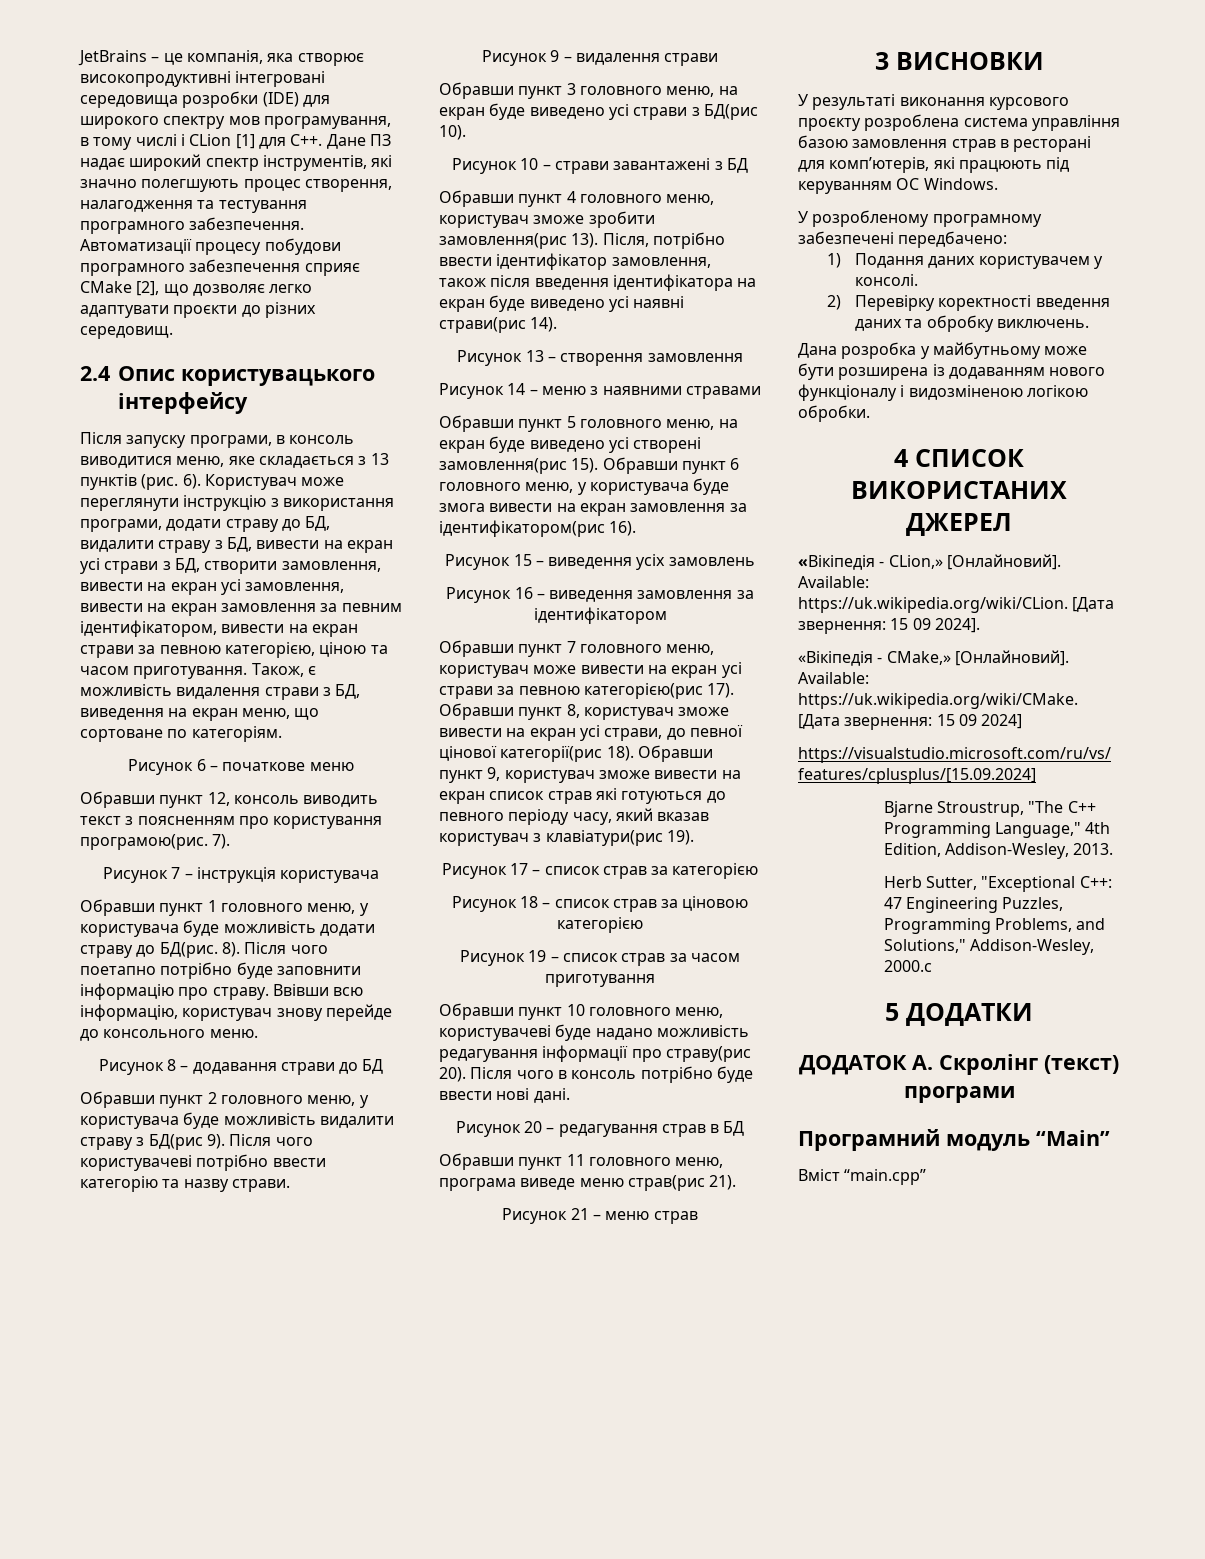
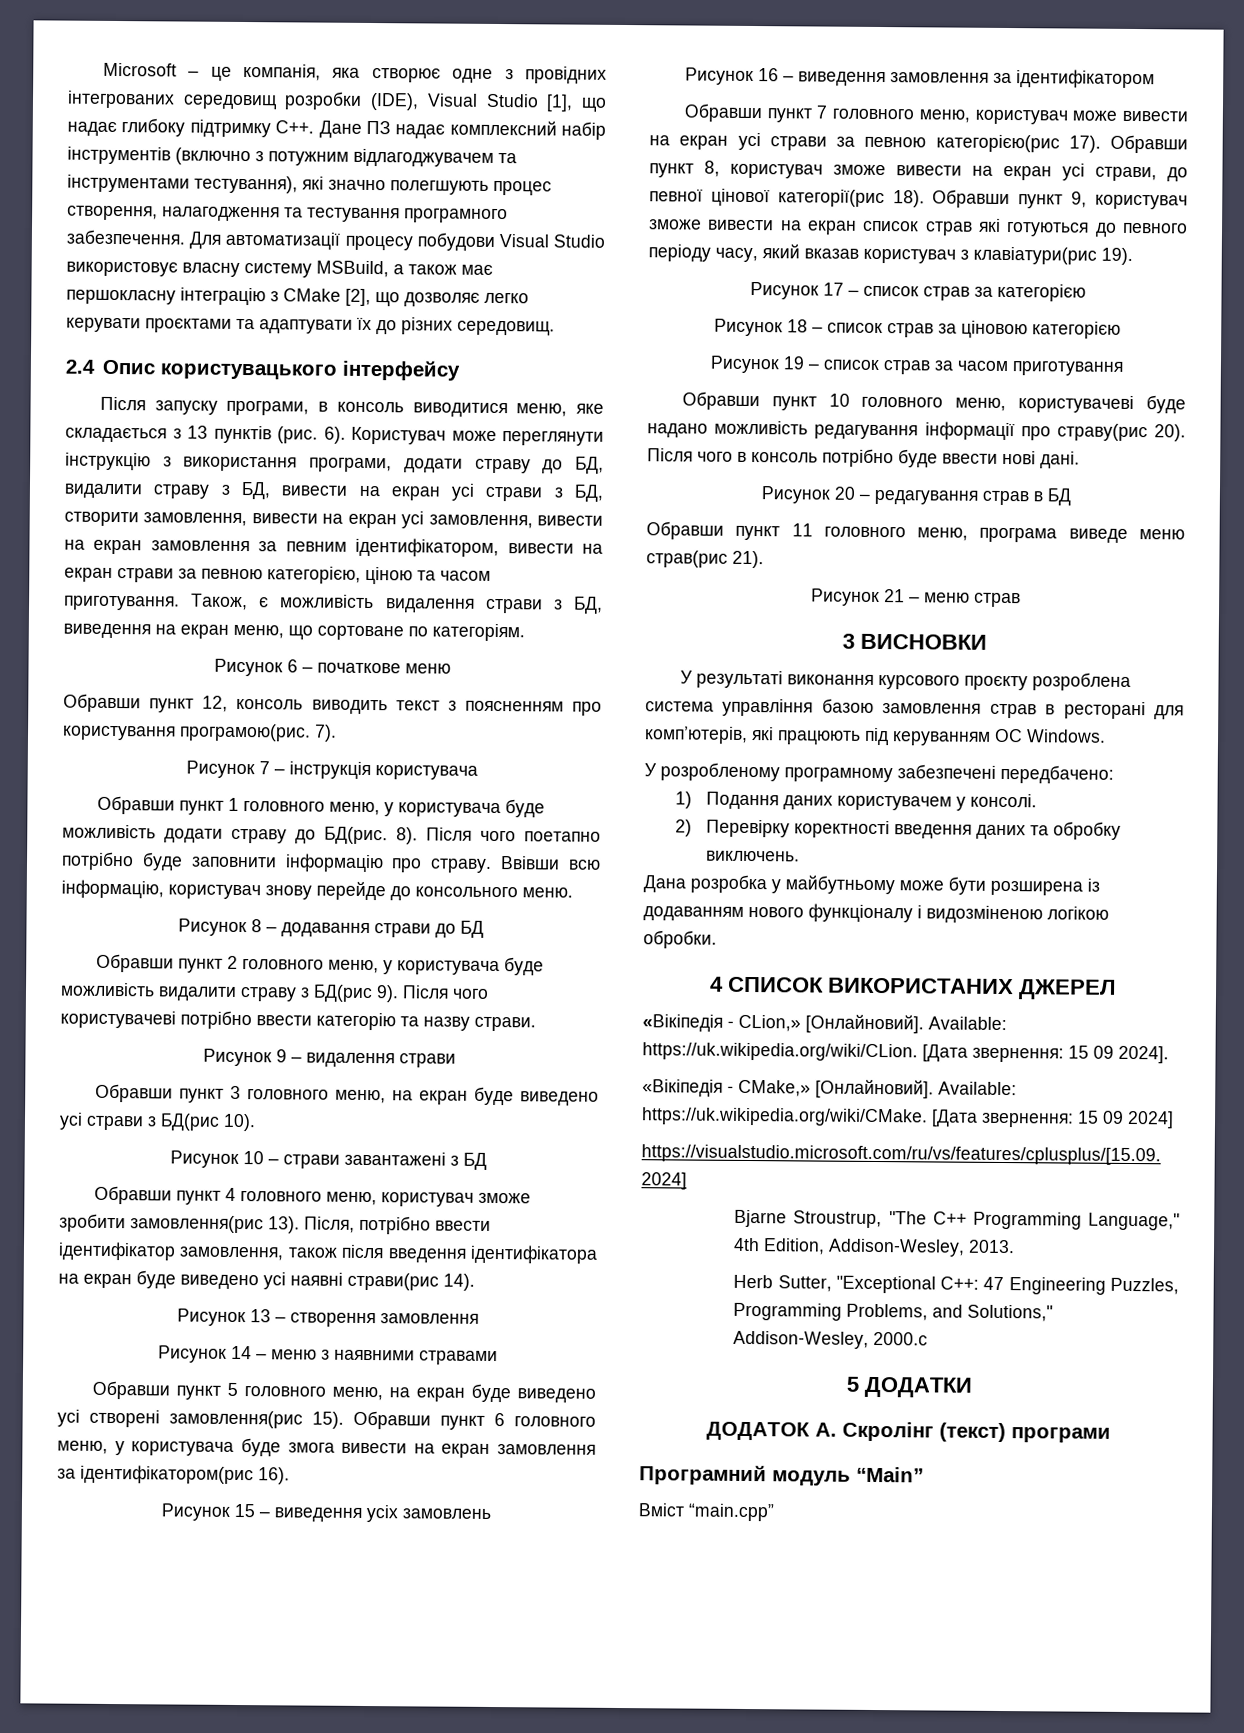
[78,50,147,66] JetBrains -> [102,62,177,77] Microsoft
[80,71,326,87] [80,91,330,108] [80,116,391,129] [80,134,391,150] [80,154,367,171] високопродуктивні інтегровані середовища розробки (IDE) для широкого спектру мов програмування, в тому числі і CLion [1] для C++. Дане ПЗ надає широкий спектр інструментів, -> [452,66,607,84] [67,90,607,112] [67,118,606,140] [67,146,517,167] [67,174,298,194] одне з провідних інтегрованих середовищ розробки (IDE), Visual Studio [1], що надає глибоку підтримку C++. Дане ПЗ надає комплексний набір інструментів (включно з потужним відлагоджувачем та інструментами тестування),
[80,238,341,255] [80,259,360,276] Автоматизації процесу побудови програмного забезпечення сприяє -> [189,231,606,251] [66,260,493,278] [66,287,279,306] Для автоматизації процесу побудови Visual Studio використовує власну систему MSBuild, а також має першокласну інтеграцію з
[80,305,238,318] адаптувати проєкти -> [66,316,372,334] керувати проєктами та адаптувати їх

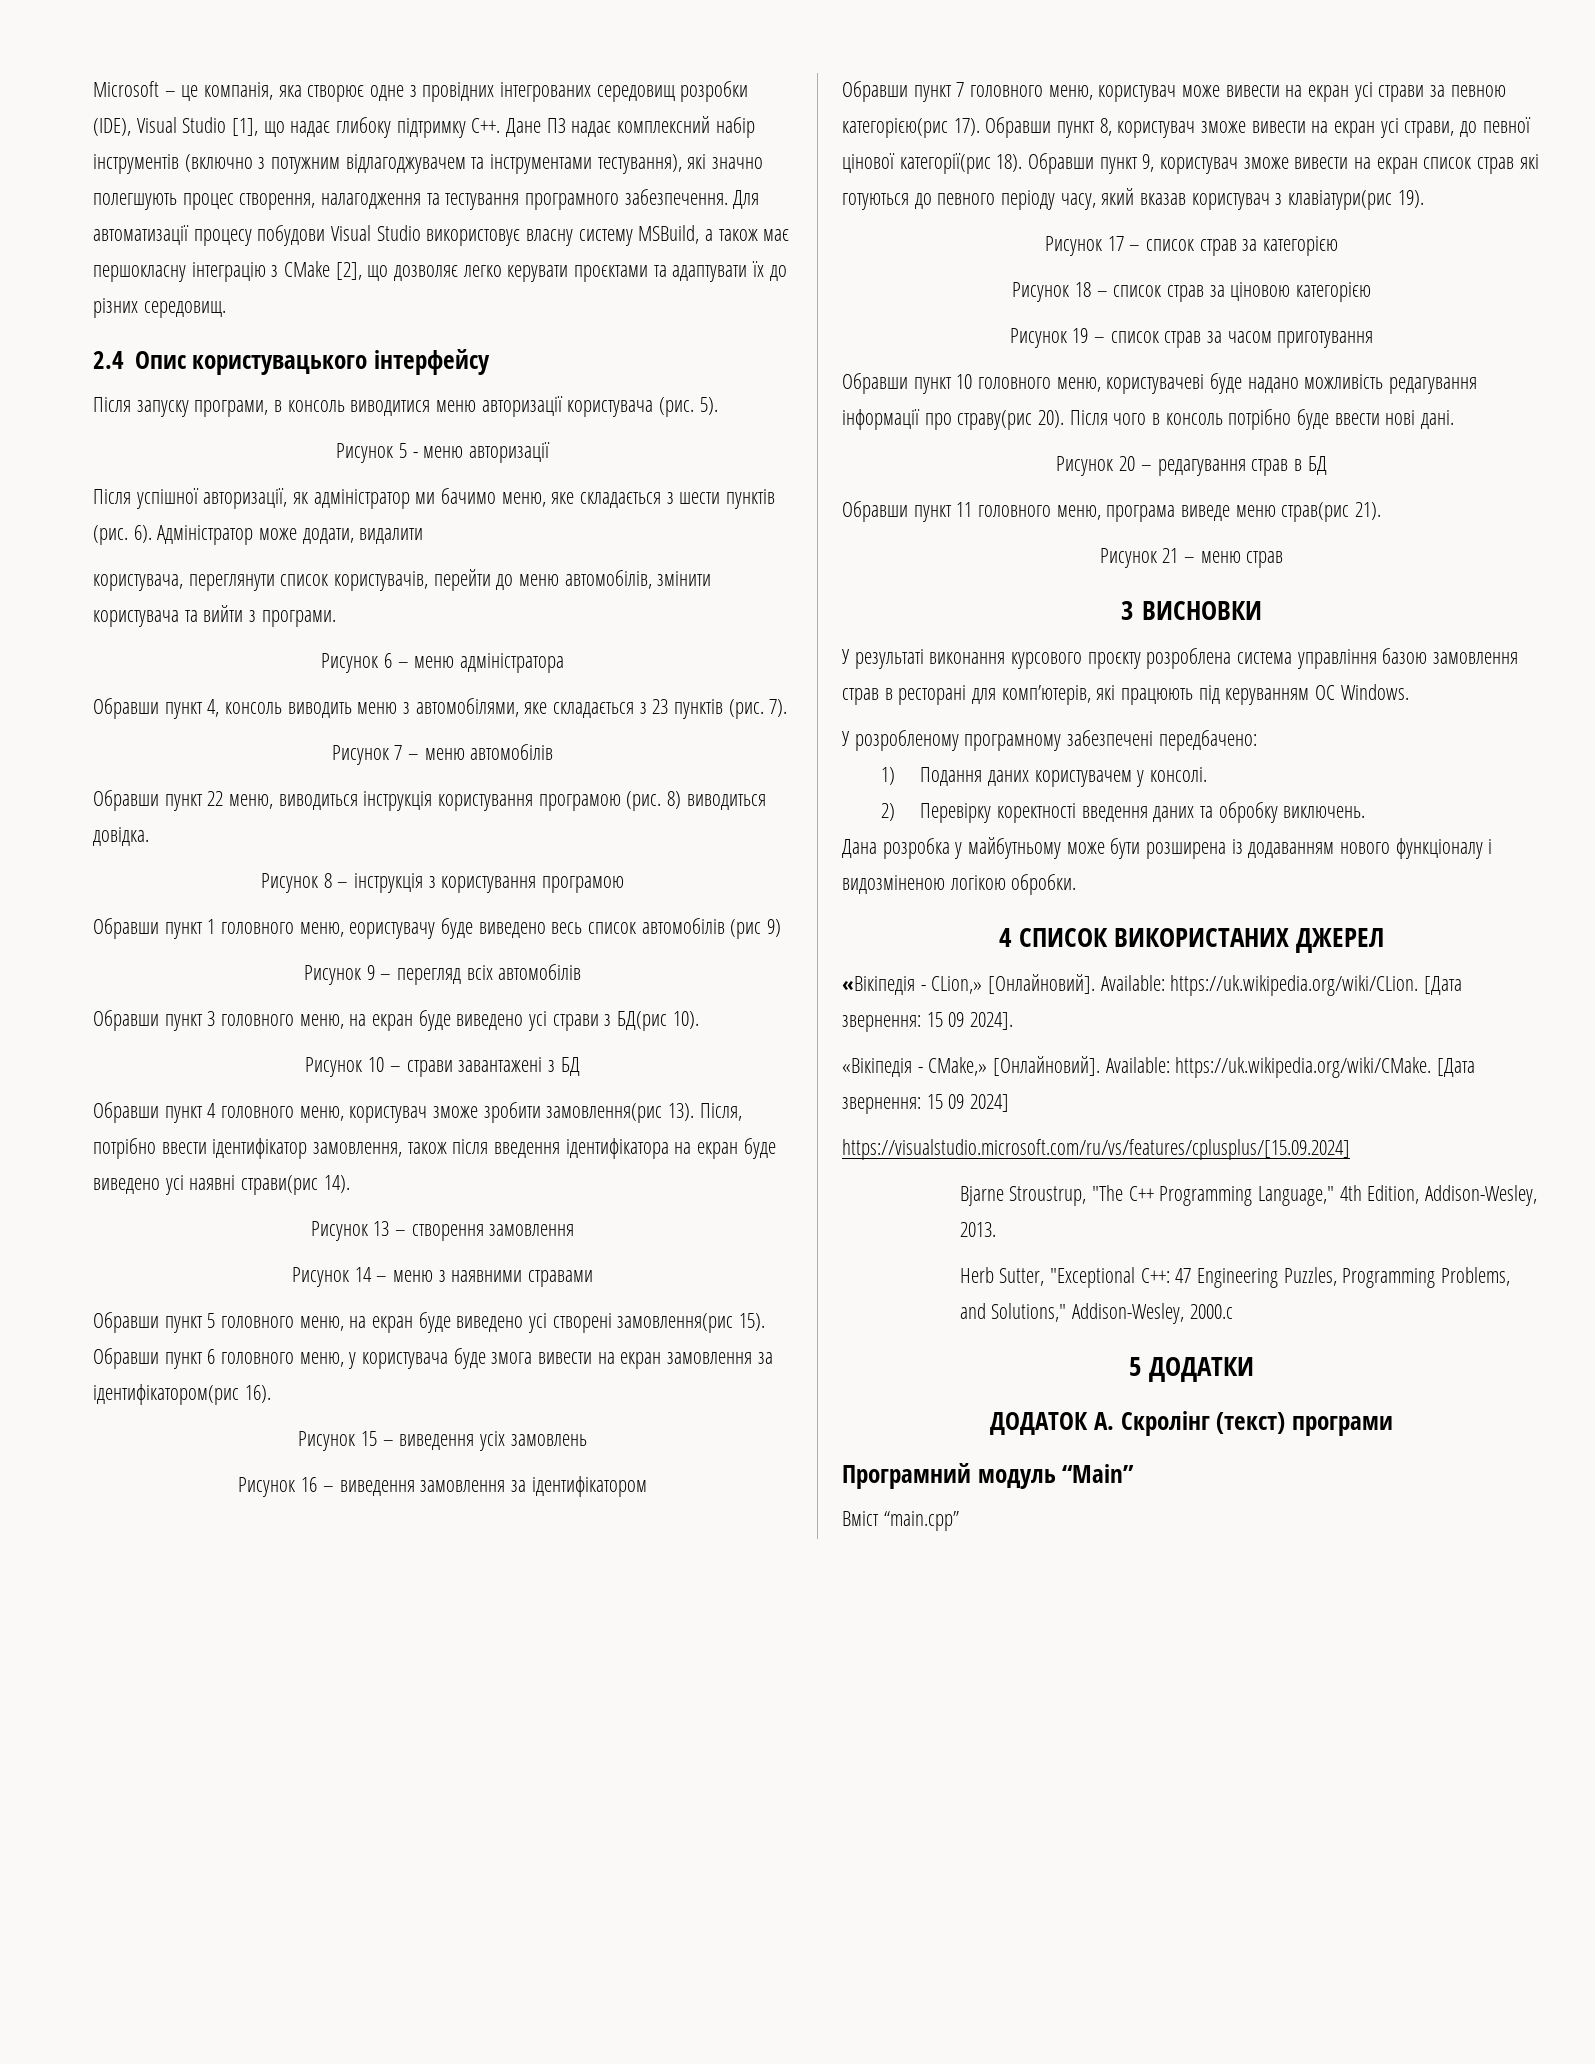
(508, 410) none -> [436,396,718,417] [336,442,550,463] [93,488,497,509] меню авторизації користувача (рис. 5). // Рисунок 5 - меню авторизації // Після успішної авторизації, як адміністратор ми бачимо
[187,425,208,439] 13 -> [679,492,721,504] шести
[351,426,604,446] [65,452,604,474] [64,481,604,502] [64,511,603,529] [64,537,603,558] [64,566,491,585] [64,593,604,614] [63,623,525,642] Користувач може переглянути інструкцію з використання програми, додати страву до БД, видалити страву з БД, вивести на екран усі страви з БД, створити замовлення, вивести на екран усі замовлення, вивести на екран замовлення за певним ідентифікатором, вивести на екран страви за певною категорією, ціною та часом приготування. Також, є можливість видалення страви з БД, виведення на екран меню, що сортоване по категоріям. -> [157,525,424,545] [93,569,712,591] [93,605,336,627] Адміністратор може додати, видалити // користувача, переглянути список користувачів, перейти до меню автомобілів, змінити користувача та вийти з програми.
[317,662,451,674] [63,693,229,713] початкове меню // Обравши пункт 12, -> [414,653,564,673] [93,698,220,719] меню адміністратора // Обравши пункт 4,
[395,700,602,716] [62,723,337,742] [185,760,478,780] текст з поясненням про користування програмою(рис. 7). // Рисунок 7 – інструкція користувача -> [357,698,788,719] [331,744,554,765] [93,790,766,811] [93,827,149,846] [260,873,625,893] меню з автомобілями, яке складається з 23 пунктів (рис. 7). // Рисунок 7 – меню автомобілів // Обравши пункт 22 меню, виводиться інструкція користування програмою (рис. 8) виводиться довідка. // Рисунок 8 – інструкція з користування програмою
[383,799,545,818] [62,824,601,845] [61,851,601,873] [61,879,573,901] [177,918,484,938] [95,953,544,976] [60,982,489,1003] [60,1010,536,1032] у користувача буде можливість додати страву до БД(рис. 8). Після чого поетапно потрібно буде заповнити інформацію про страву. Ввівши всю інформацію, користувач знову перейде до консольного меню. // Рисунок 8 – додавання страви до БД // Обравши пункт 2 головного меню, у користувача буде можливість видалити страву з БД(рис 9). Після чого користувачеві потрібно ввести категорію та назву страви. -> [349,918,782,939] еористувачу буде виведено весь список автомобілів (рис 9)
[306,1052,456,1068] видалення страви -> [396,964,582,985] перегляд всіх автомобілів

